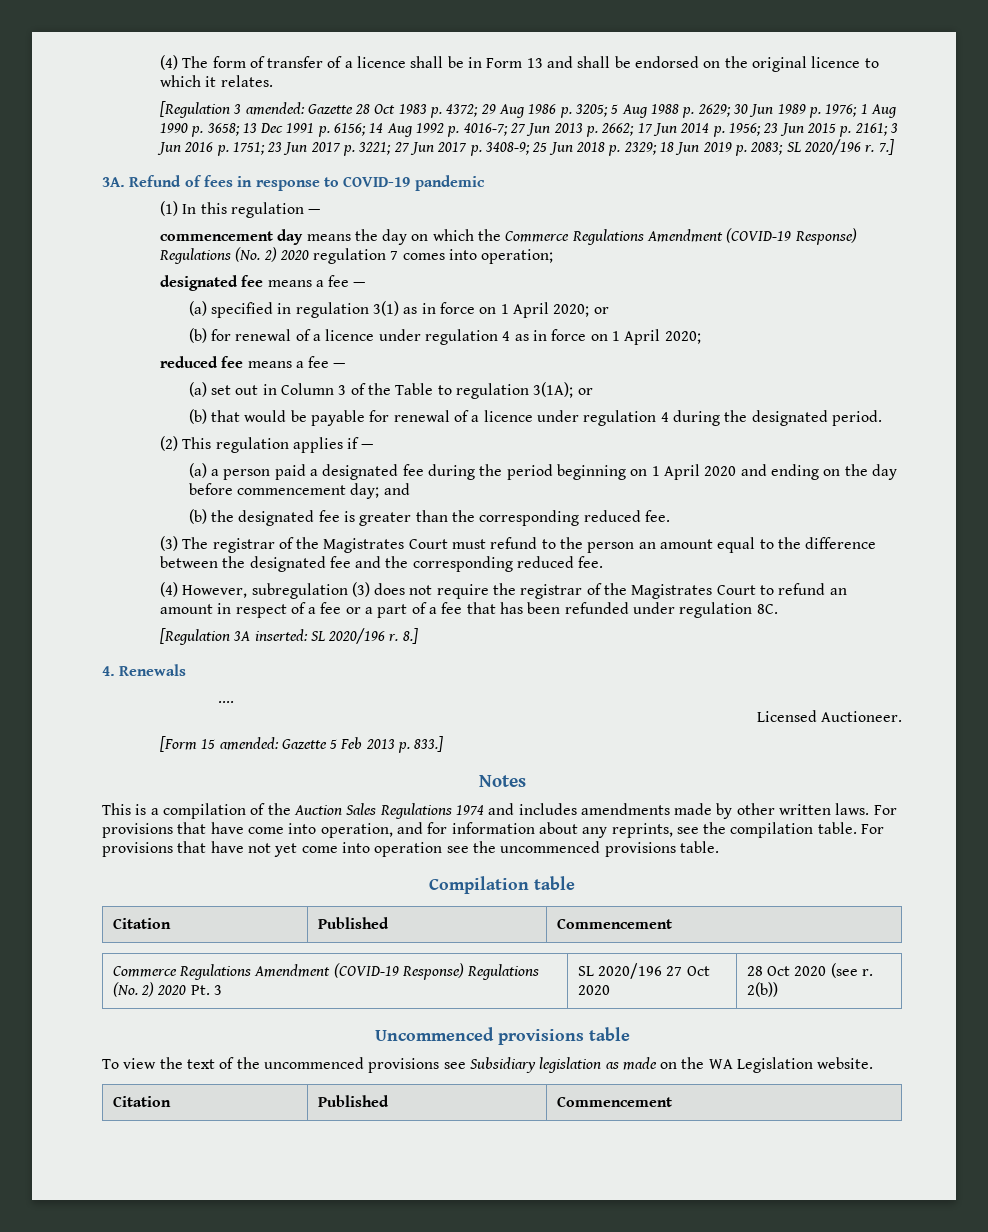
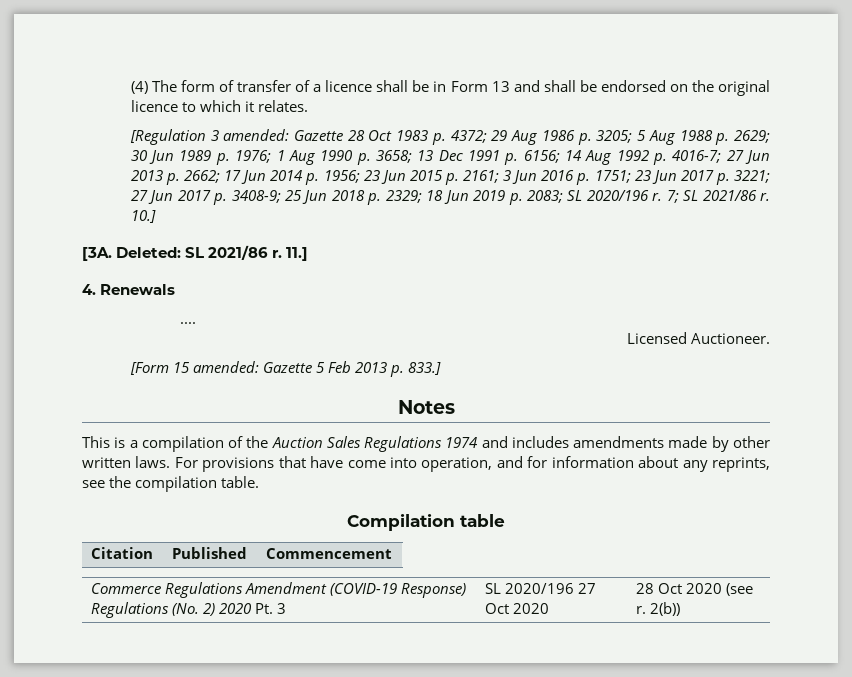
[878,139,894,155] [102,175,485,191] [159,201,321,218] [159,228,857,245] [158,247,554,264] [159,275,366,291] [188,301,609,318] [188,328,701,345] [159,356,346,368] [188,382,593,399] [188,409,882,426] [159,436,374,453] [188,463,897,480] [188,483,410,499] [188,509,670,526] [159,536,877,553] [159,556,604,572] [159,582,847,599] [159,602,778,618] [159,628,418,645] 7.] // 3A. Refund of fees in response to COVID-19 pandemic // (1) In this regulation — // commencement day means the day on which the Commerce Regulations Amendment (COVID-19 Response) Regulations (No. 2) 2020 regulation 7 comes into operation; // designated fee means a fee — // (a) specified in regulation 3(1) as in force on 1 April 2020; or // (b) for renewal of a licence under regulation 4 as in force on 1 April 2020; // reduced fee means a fee — // (a) set out in Column 3 of the Table to regulation 3(1A); or // (b) that would be payable for renewal of a licence under regulation 4 during the designated period. // (2) This regulation applies if — // (a) a person paid a designated fee during the period beginning on 1 April 2020 and ending on the day before commencement day; and // (b) the designated fee is greater than the corresponding reduced fee. // (3) The registrar of the Magistrates Court must refund to the person an amount equal to the difference between the designated fee and the corresponding reduced fee. // (4) However, subregulation (3) does not require the registrar of the Magistrates Court to refund an amount in respect of a fee or a part of a fee that has been refunded under regulation 8C. // [Regulation 3A inserted: SL 2020/196 r. 8.] -> [666,190,771,203] [130,210,156,223] [82,245,309,261] 7; SL 2021/86 r. 10.] // [3A. Deleted: SL 2021/86 r. 11.]
[861,824,885,834] [102,841,719,857] For provisions that have not yet come into operation see the uncommenced provisions table. -> (260, 482) none
[374,1027,630,1045] [102,1057,874,1073] [112,1096,171,1107] [317,1095,389,1107] [556,1096,672,1107] // Uncommenced provisions table // To view the text of the uncommenced provisions see Subsidiary legislation as made on the WA Legislation website. // Citation | Published | Commencement -> (681, 609) none

